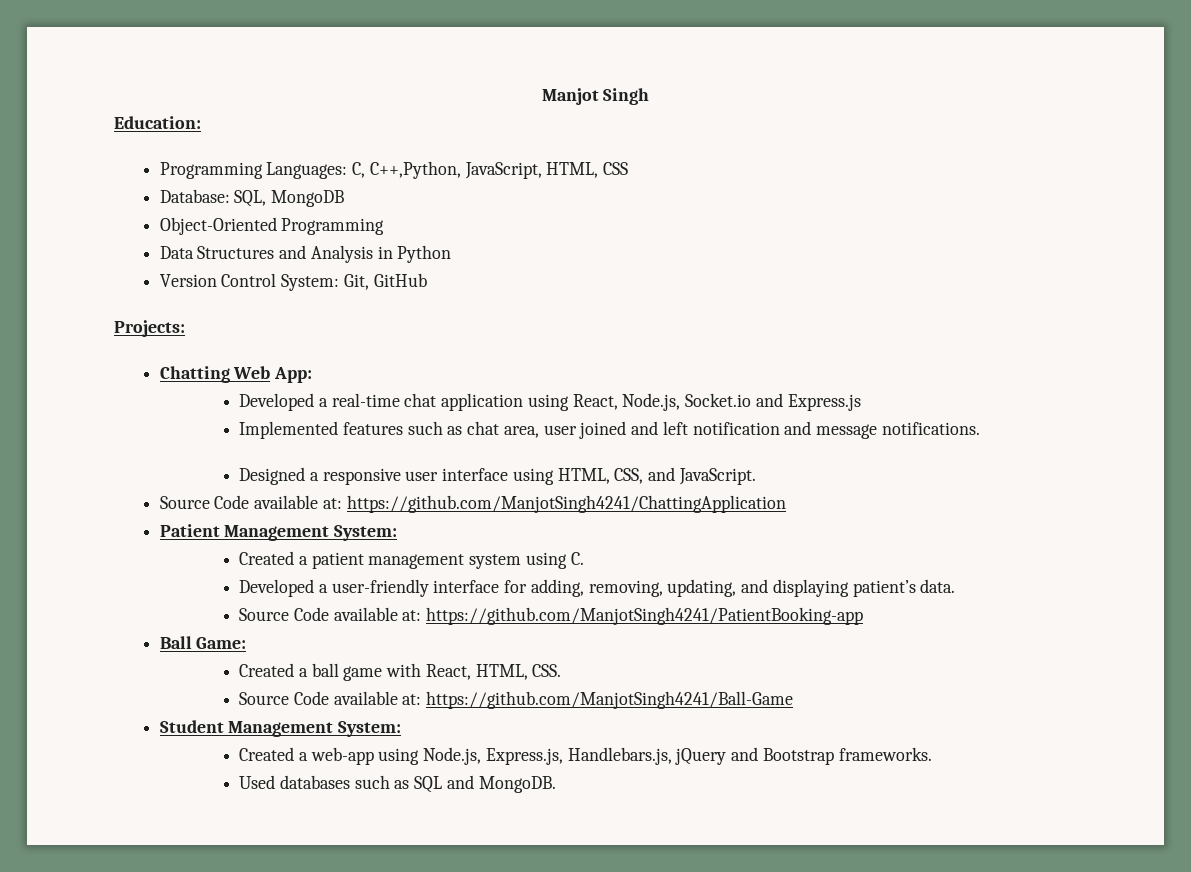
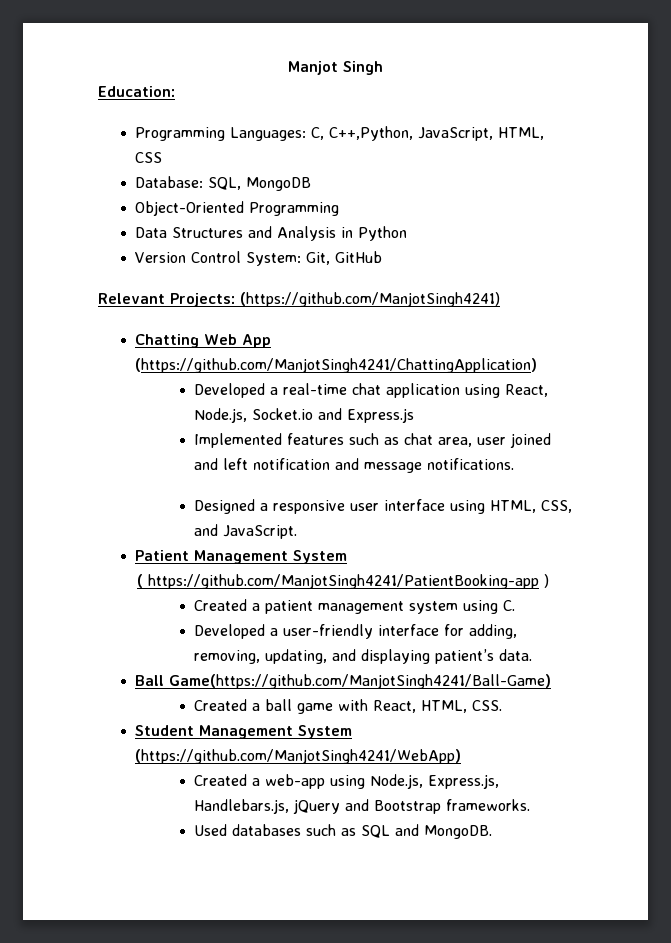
(427, 280) none -> [98,293,165,304] Relevant
(185, 328) none -> [240,292,500,307] (https://github.com/ManjotSingh4241)
[274,367,313,383] App: -> [242,334,272,348] [135,358,538,373] App (https://github.com/ManjotSingh4241/ChattingApplication)
[159,495,786,513] [159,524,398,541] Source Code available at: https://github.com/ManjotSingh4241/ChattingApplication // Patient Management System: -> [135,550,348,564] [137,574,550,589] Patient Management System // ( https://github.com/ManjotSingh4241/PatientBooking-app )
[239,607,864,625] // Source Code available at: https://github.com/ManjotSingh4241/PatientBooking-app -> (533, 655) none
[196,637,247,649] Game: -> [169,674,552,689] Game(https://github.com/ManjotSingh4241/Ball-Game)
[239,691,794,709] // Source Code available at: https://github.com/ManjotSingh4241/Ball-Game -> (503, 705) none
[338,721,402,737] System: -> [298,725,353,739] [135,749,462,764] System (https://github.com/ManjotSingh4241/WebApp)

